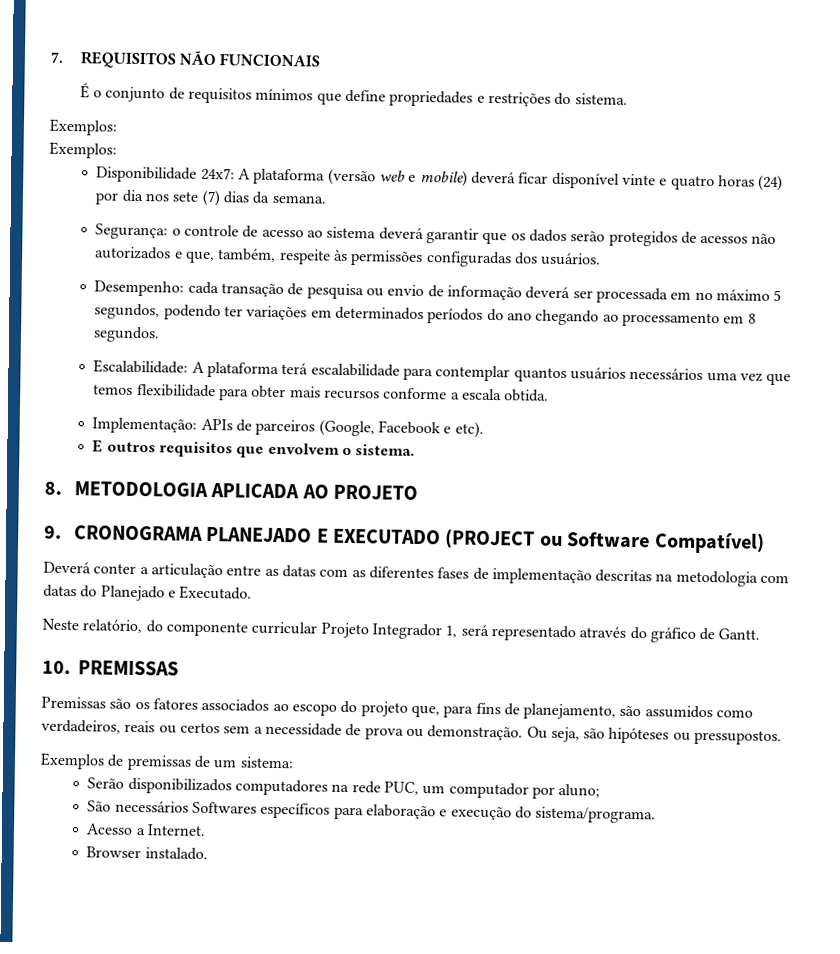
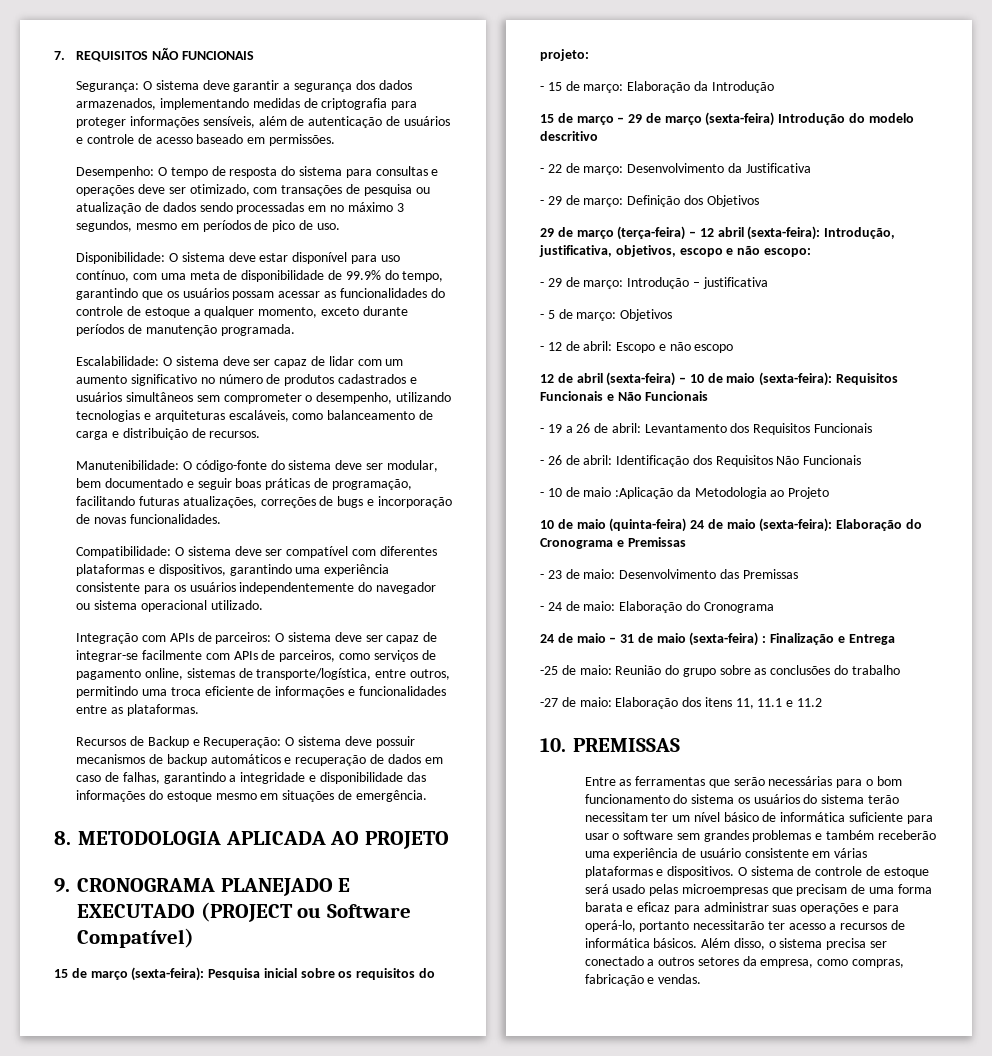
[79,83,628,107] [49,118,118,136] [49,141,117,159] [96,166,784,192] [95,189,326,207] [95,223,777,247] [95,246,602,268] [94,280,782,304] [94,303,756,328] [93,326,161,343] [93,359,792,386] [93,383,550,402] [92,417,484,438] [92,439,416,458] É o conjunto de requisitos mínimos que define propriedades e restrições do sistema. // Exemplos: // Exemplos: // Disponibilidade 24x7: A plataforma (versão web e mobile) deverá ficar disponível vinte e quatro horas (24) por dia nos sete (7) dias da semana. // Segurança: o controle de acesso ao sistema deverá garantir que os dados serão protegidos de acessos não autorizados e que, também, respeite às permissões configuradas dos usuários. // Desempenho: cada transação de pesquisa ou envio de informação deverá ser processada em no máximo 5 segundos, podendo ter variações em determinados períodos do ano chegando ao processamento em 8 segundos. // Escalabilidade: A plataforma terá escalabilidade para contemplar quantos usuários necessários uma vez que temos flexibilidade para obter mais recursos conforme a escala obtida. // Implementação: APIs de parceiros (Google, Facebook e etc). // E outros requisitos que envolvem o sistema. -> [76,80,412,92] [76,98,418,110] [76,116,450,128] [76,134,335,146] [76,166,439,178] [76,184,430,196] [76,202,404,214] [76,220,340,232] [76,252,400,264] [76,270,444,282] [76,288,445,300] [76,306,408,318] [76,324,295,336] [76,356,404,368] [76,374,417,386] [76,392,451,404] [76,410,433,422] [76,428,261,440] [76,460,438,472] [76,478,412,490] [76,496,452,508] [76,514,221,524] [76,546,437,558] [76,564,390,576] [76,582,436,594] [76,600,263,612] [76,632,438,644] [76,650,436,662] [76,668,450,680] [76,686,446,698] [76,704,199,716] [76,736,415,748] [76,754,443,766] [76,772,426,784] [76,790,427,802] Segurança: O sistema deve garantir a segurança dos dados armazenados, implementando medidas de criptografia para proteger informações sensíveis, além de autenticação de usuários e controle de acesso baseado em permissões. // Desempenho: O tempo de resposta do sistema para consultas e operações deve ser otimizado, com transações de pesquisa ou atualização de dados sendo processadas em no máximo 3 segundos, mesmo em períodos de pico de uso. // Disponibilidade: O sistema deve estar disponível para uso contínuo, com uma meta de disponibilidade de 99.9% do tempo, garantindo que os usuários possam acessar as funcionalidades do controle de estoque a qualquer momento, exceto durante períodos de manutenção programada. // Escalabilidade: O sistema deve ser capaz de lidar com um aumento significativo no número de produtos cadastrados e usuários simultâneos sem comprometer o desempenho, utilizando tecnologias e arquiteturas escaláveis, como balanceamento de carga e distribuição de recursos. // Manutenibilidade: O código-fonte do sistema deve ser modular, bem documentado e seguir boas práticas de programação, facilitando futuras atualizações, correções de bugs e incorporação de novas funcionalidades. // Compatibilidade: O sistema deve ser compatível com diferentes plataformas e dispositivos, garantindo uma experiência consistente para os usuários independentemente do navegador ou sistema operacional utilizado. // Integração com APIs de parceiros: O sistema deve ser capaz de integrar-se facilmente com APIs de parceiros, como serviços de pagamento online, sistemas de transporte/logística, entre outros, permitindo uma troca eficiente de informações e funcionalidades entre as plataformas. // Recursos de Backup e Recuperação: O sistema deve possuir mecanismos de backup automáticos e recuperação de dados em caso de falhas, garantindo a integridade e disponibilidade das informações do estoque mesmo em situações de emergência.
[43,561,790,587] [43,584,253,602] [42,618,761,643] [42,660,179,676] [41,696,754,720] [41,719,783,746] [40,752,294,771] [87,777,601,799] [87,800,657,824] [86,823,206,836] [86,846,208,861] Deverá conter a articulação entre as datas com as diferentes fases de implementação descritas na metodologia com datas do Planejado e Executado. // Neste relatório, do componente curricular Projeto Integrador 1, será representado através do gráfico de Gantt. // 10. PREMISSAS // Premissas são os fatores associados ao escopo do projeto que, para fins de planejamento, são assumidos como verdadeiros, reais ou certos sem a necessidade de prova ou demonstração. Ou seja, são hipóteses ou pressupostos. // Exemplos de premissas de um sistema: // Serão disponibilizados computadores na rede PUC, um computador por aluno; // São necessários Softwares específicos para elaboração e execução do sistema/programa. // Acesso a Internet. // Browser instalado. -> [54,967,436,981] [540,49,589,61] [540,81,774,93] [540,112,914,126] [540,131,598,141] [540,163,811,175] [540,195,759,207] [540,226,896,240] [539,245,811,257] [540,277,768,289] [540,309,673,321] [540,341,734,353] [540,372,899,386] [540,391,709,401] [540,423,873,435] [540,455,862,467] [540,487,830,499] [540,518,923,532] [540,537,686,549] [540,569,798,579] [540,601,774,613] [540,632,895,646] [540,665,900,677] [540,697,823,709] [540,738,680,752] [584,776,902,788] [584,794,900,804] [584,812,933,824] [584,830,936,842] [584,848,868,860] [584,866,929,878] [584,884,932,896] [584,902,899,914] [584,920,906,932] [584,938,888,950] [584,956,905,968] [584,974,702,986] 15 de março (sexta-feira): Pesquisa inicial sobre os requisitos do projeto: // - 15 de março: Elaboração da Introdução // 15 de março – 29 de março (sexta-feira) Introdução do modelo descritivo // - 22 de março: Desenvolvimento da Justificativa // - 29 de março: Definição dos Objetivos // 29 de março (terça-feira) – 12 abril (sexta-feira): Introdução, justificativa, objetivos, escopo e não escopo: // - 29 de março: Introdução – justificativa // - 5 de março: Objetivos // - 12 de abril: Escopo e não escopo // 12 de abril (sexta-feira) – 10 de maio (sexta-feira): Requisitos Funcionais e Não Funcionais // - 19 a 26 de abril: Levantamento dos Requisitos Funcionais // - 26 de abril: Identificação dos Requisitos Não Funcionais // - 10 de maio :Aplicação da Metodologia ao Projeto // 10 de maio (quinta-feira) 24 de maio (sexta-feira): Elaboração do Cronograma e Premissas // - 23 de maio: Desenvolvimento das Premissas // - 24 de maio: Elaboração do Cronograma // 24 de maio – 31 de maio (sexta-feira) : Finalização e Entrega // -25 de maio: Reunião do grupo sobre as conclusões do trabalho // -27 de maio: Elaboração dos itens 11, 11.1 e 11.2 // 10. PREMISSAS // Entre as ferramentas que serão necessárias para o bom funcionamento do sistema os usuários do sistema terão necessitam ter um nível básico de informática suficiente para usar o software sem grandes problemas e também receberão uma experiência de usuário consistente em várias plataformas e dispositivos. O sistema de controle de estoque será usado pelas microempresas que precisam de uma forma barata e eficaz para administrar suas operações e para operá-lo, portanto necessitarão ter acesso a recursos de informática básicos. Além disso, o sistema precisa ser conectado a outros setores da empresa, como compras, fabricação e vendas.

